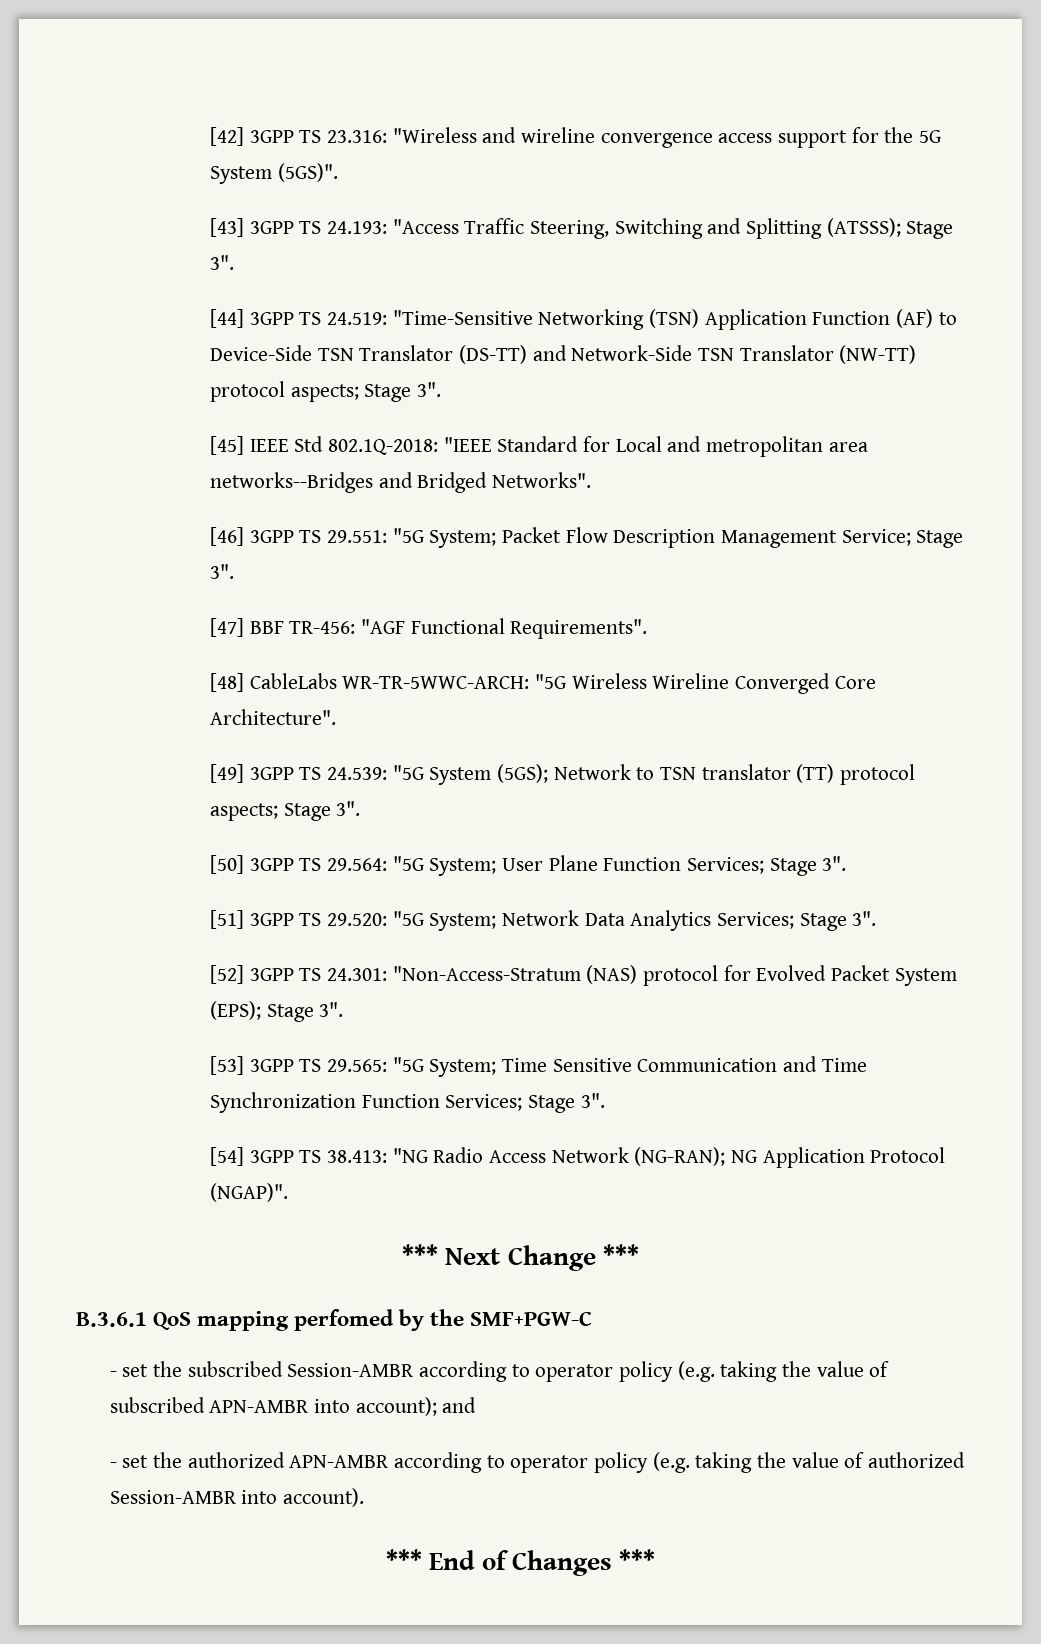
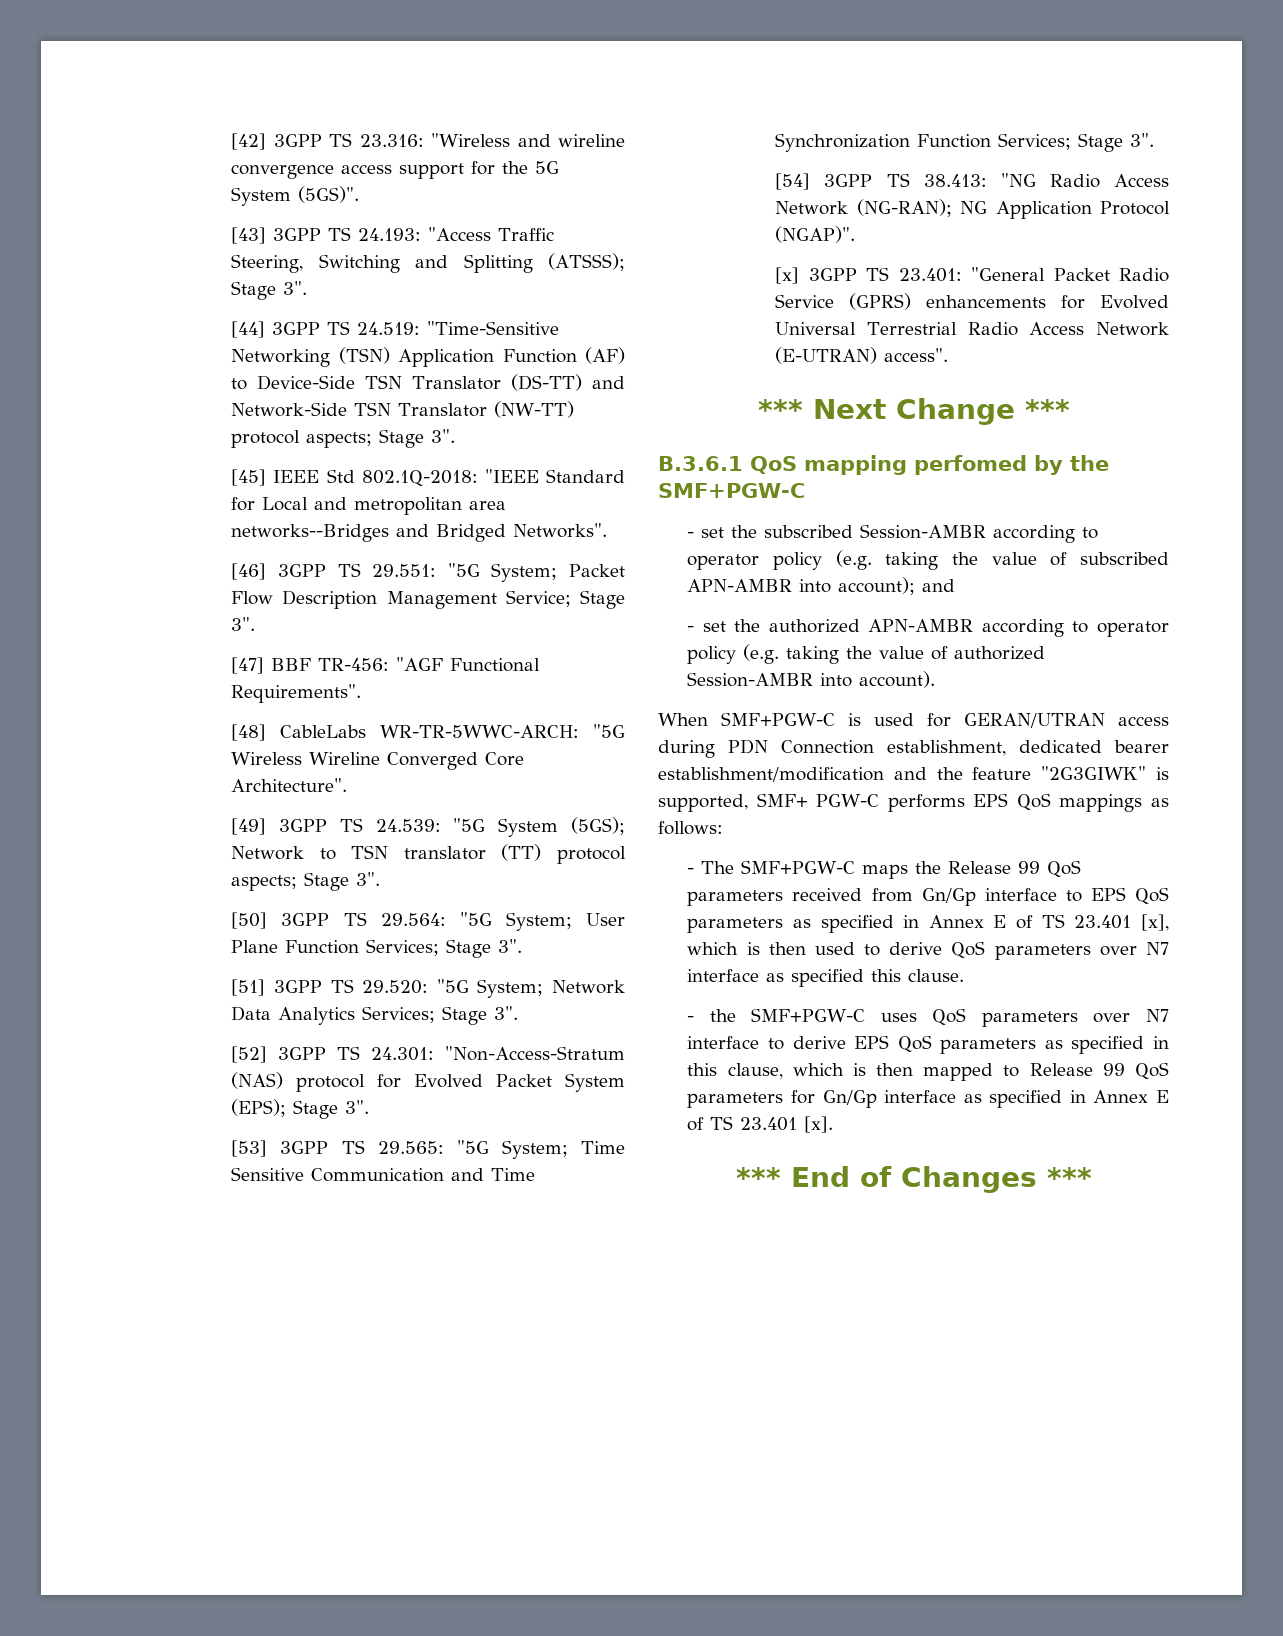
(288, 1192) none -> [775,267,1169,284] [775,293,1169,310] [775,322,1169,336] [775,347,949,364] // [x] 3GPP TS 23.401: "General Packet Radio Service (GPRS) enhancements for Evolved Universal Terrestrial Radio Access Network (E-UTRAN) access".
(364, 1497) none -> [658,712,1169,728] [658,739,1169,758] [658,766,1169,782] [658,793,1169,812] [658,821,723,835] [687,860,1082,879] [687,887,1169,906] [687,914,1169,933] [687,941,1169,960] [687,969,965,987] [687,1008,1169,1027] [687,1035,1169,1054] [687,1062,1169,1081] [687,1090,1169,1108] [687,1116,834,1133] // When SMF+PGW-C is used for GERAN/UTRAN access during PDN Connection establishment, dedicated bearer establishment/modification and the feature "2G3GIWK" is supported, SMF+ PGW-C performs EPS QoS mappings as follows: // - The SMF+PGW-C maps the Release 99 QoS parameters received from Gn/Gp interface to EPS QoS parameters as specified in Annex E of TS 23.401 [x], which is then used to derive QoS parameters over N7 interface as specified this clause. // - the SMF+PGW-C uses QoS parameters over N7 interface to derive EPS QoS parameters as specified in this clause, which is then mapped to Release 99 QoS parameters for Gn/Gp interface as specified in Annex E of TS 23.401 [x].

